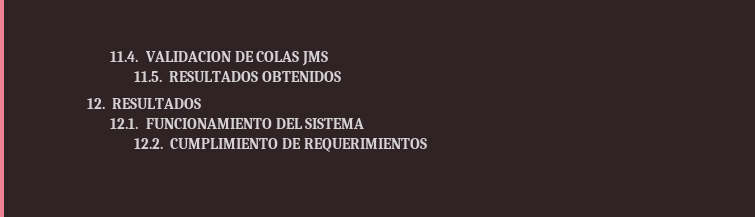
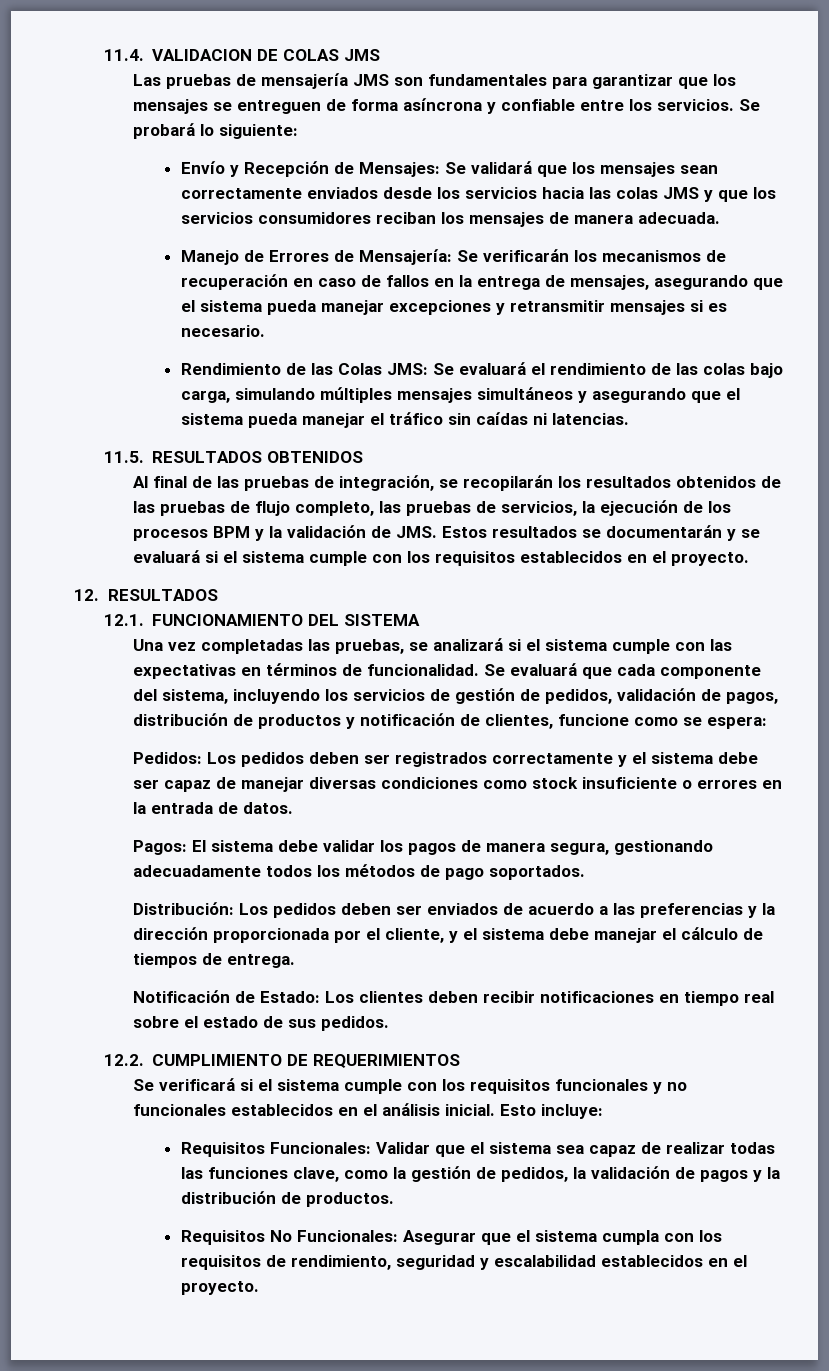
[133,71,341,82] 11.5. RESULTADOS OBTENIDOS -> [132,73,736,89] [132,98,760,114] [132,123,298,139] [180,161,718,177] [180,187,776,202] [180,212,720,227] [180,249,726,265] [180,274,783,290] [180,300,727,315] [180,325,265,337] [180,362,783,378] [180,387,740,403] [180,412,629,428] [103,451,364,463] [132,475,781,491] [132,500,731,516] [132,525,760,541] [132,550,749,566] Las pruebas de mensajería JMS son fundamentales para garantizar que los mensajes se entreguen de forma asíncrona y confiable entre los servicios. Se probará lo siguiente: // Envío y Recepción de Mensajes: Se validará que los mensajes sean correctamente enviados desde los servicios hacia las colas JMS y que los servicios consumidores reciban los mensajes de manera adecuada. // Manejo de Errores de Mensajería: Se verificarán los mecanismos de recuperación en caso de fallos en la entrega de mensajes, asegurando que el sistema pueda manejar excepciones y retransmitir mensajes si es necesario. // Rendimiento de las Colas JMS: Se evaluará el rendimiento de las colas bajo carga, simulando múltiples mensajes simultáneos y asegurando que el sistema pueda manejar el tráfico sin caídas ni latencias. // 11.5. RESULTADOS OBTENIDOS // Al final de las pruebas de integración, se recopilarán los resultados obtenidos de las pruebas de flujo completo, las pruebas de servicios, la ejecución de los procesos BPM y la validación de JMS. Estos resultados se documentarán y se evaluará si el sistema cumple con los requisitos establecidos en el proyecto.
[133,138,427,152] 12.2. CUMPLIMIENTO DE REQUERIMIENTOS -> [132,638,732,654] [132,663,761,679] [132,688,778,704] [132,713,767,729] [132,752,758,767] [132,777,782,792] [132,802,293,814] [132,840,713,855] [132,864,585,880] [132,902,775,918] [132,927,763,943] [132,953,295,968] [132,990,774,1006] [132,1016,389,1031] [103,1054,461,1068] [132,1078,687,1094] [132,1103,603,1119] [180,1142,775,1157] [180,1166,780,1182] [180,1191,394,1207] [180,1230,722,1245] [180,1255,747,1270] [180,1281,259,1295] Una vez completadas las pruebas, se analizará si el sistema cumple con las expectativas en términos de funcionalidad. Se evaluará que cada componente del sistema, incluyendo los servicios de gestión de pedidos, validación de pagos, distribución de productos y notificación de clientes, funcione como se espera: // Pedidos: Los pedidos deben ser registrados correctamente y el sistema debe ser capaz de manejar diversas condiciones como stock insuficiente o errores en la entrada de datos. // Pagos: El sistema debe validar los pagos de manera segura, gestionando adecuadamente todos los métodos de pago soportados. // Distribución: Los pedidos deben ser enviados de acuerdo a las preferencias y la dirección proporcionada por el cliente, y el sistema debe manejar el cálculo de tiempos de entrega. // Notificación de Estado: Los clientes deben recibir notificaciones en tiempo real sobre el estado de sus pedidos. // 12.2. CUMPLIMIENTO DE REQUERIMIENTOS // Se verificará si el sistema cumple con los requisitos funcionales y no funcionales establecidos en el análisis inicial. Esto incluye: // Requisitos Funcionales: Validar que el sistema sea capaz de realizar todas las funciones clave, como la gestión de pedidos, la validación de pagos y la distribución de productos. // Requisitos No Funcionales: Asegurar que el sistema cumpla con los requisitos de rendimiento, seguridad y escalabilidad establecidos en el proyecto.

